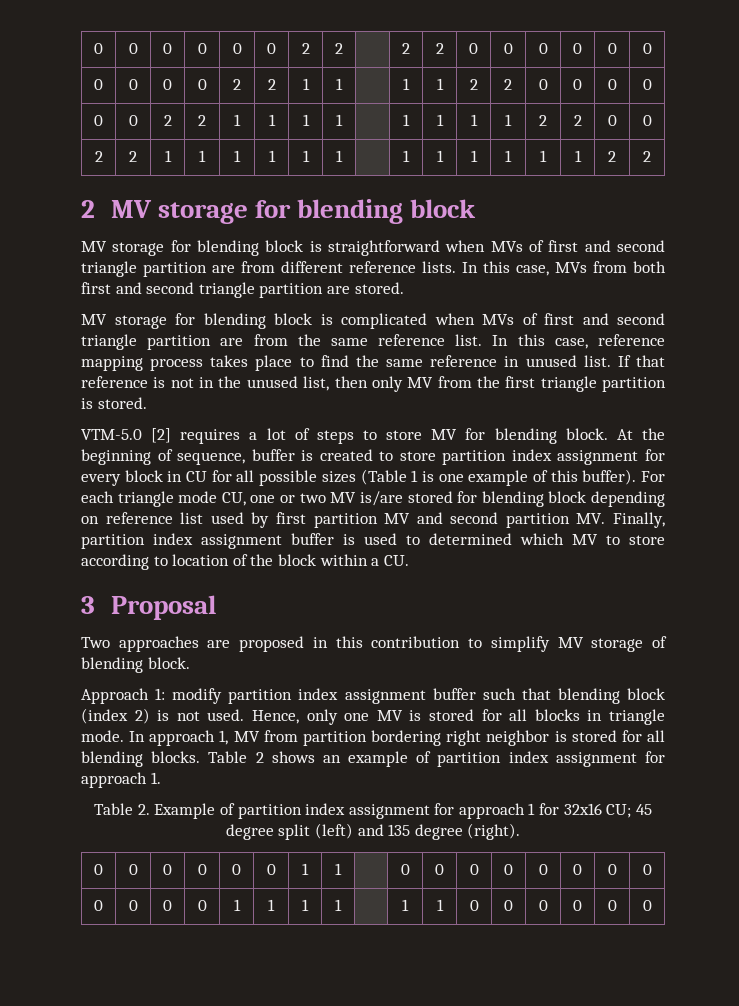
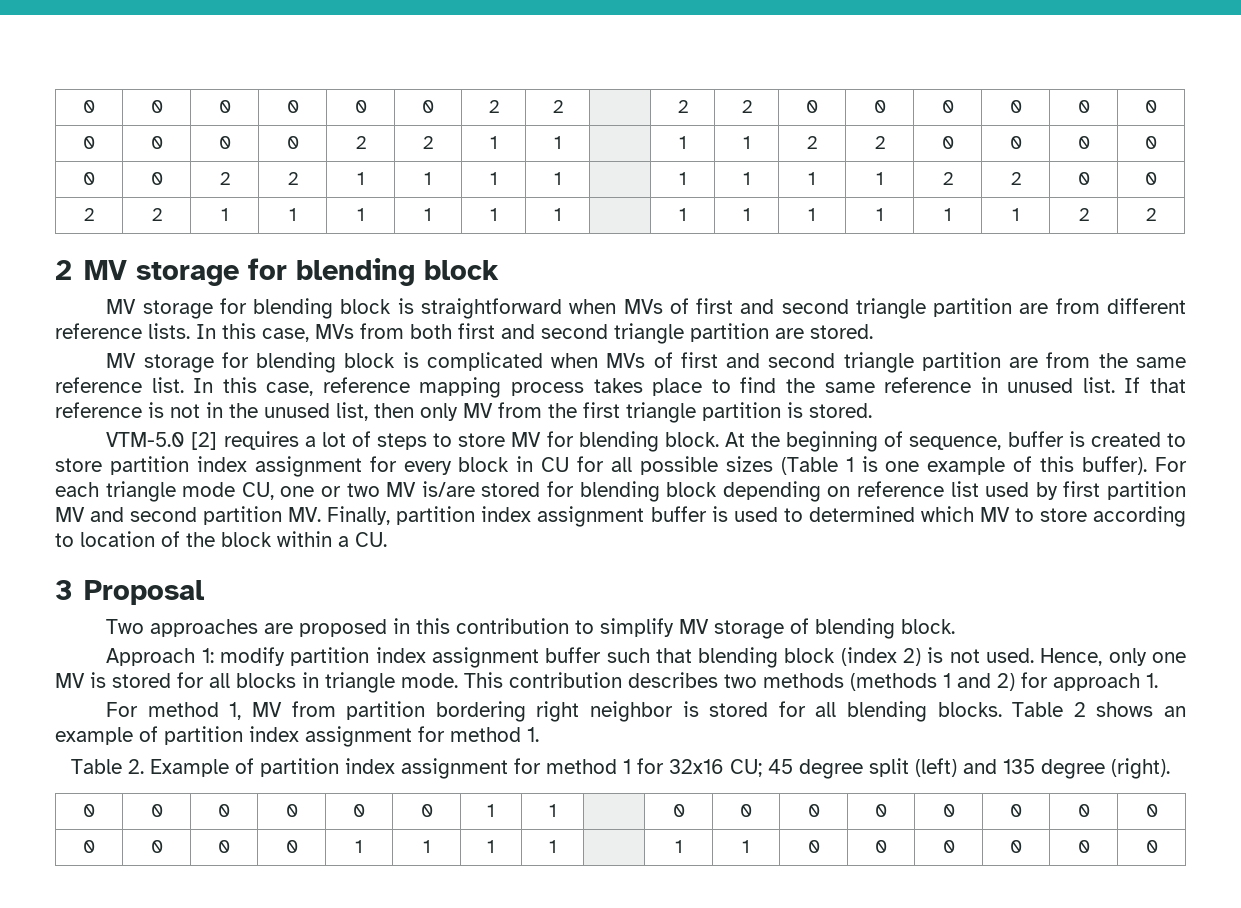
[129,730,216,746] In approach -> [464,672,1158,691] [106,702,219,717] This contribution describes two methods (methods 1 and 2) for approach 1. // For method
[81,772,147,788] approach -> [450,727,521,742] method
[458,803,525,819] approach -> [546,759,617,774] method

